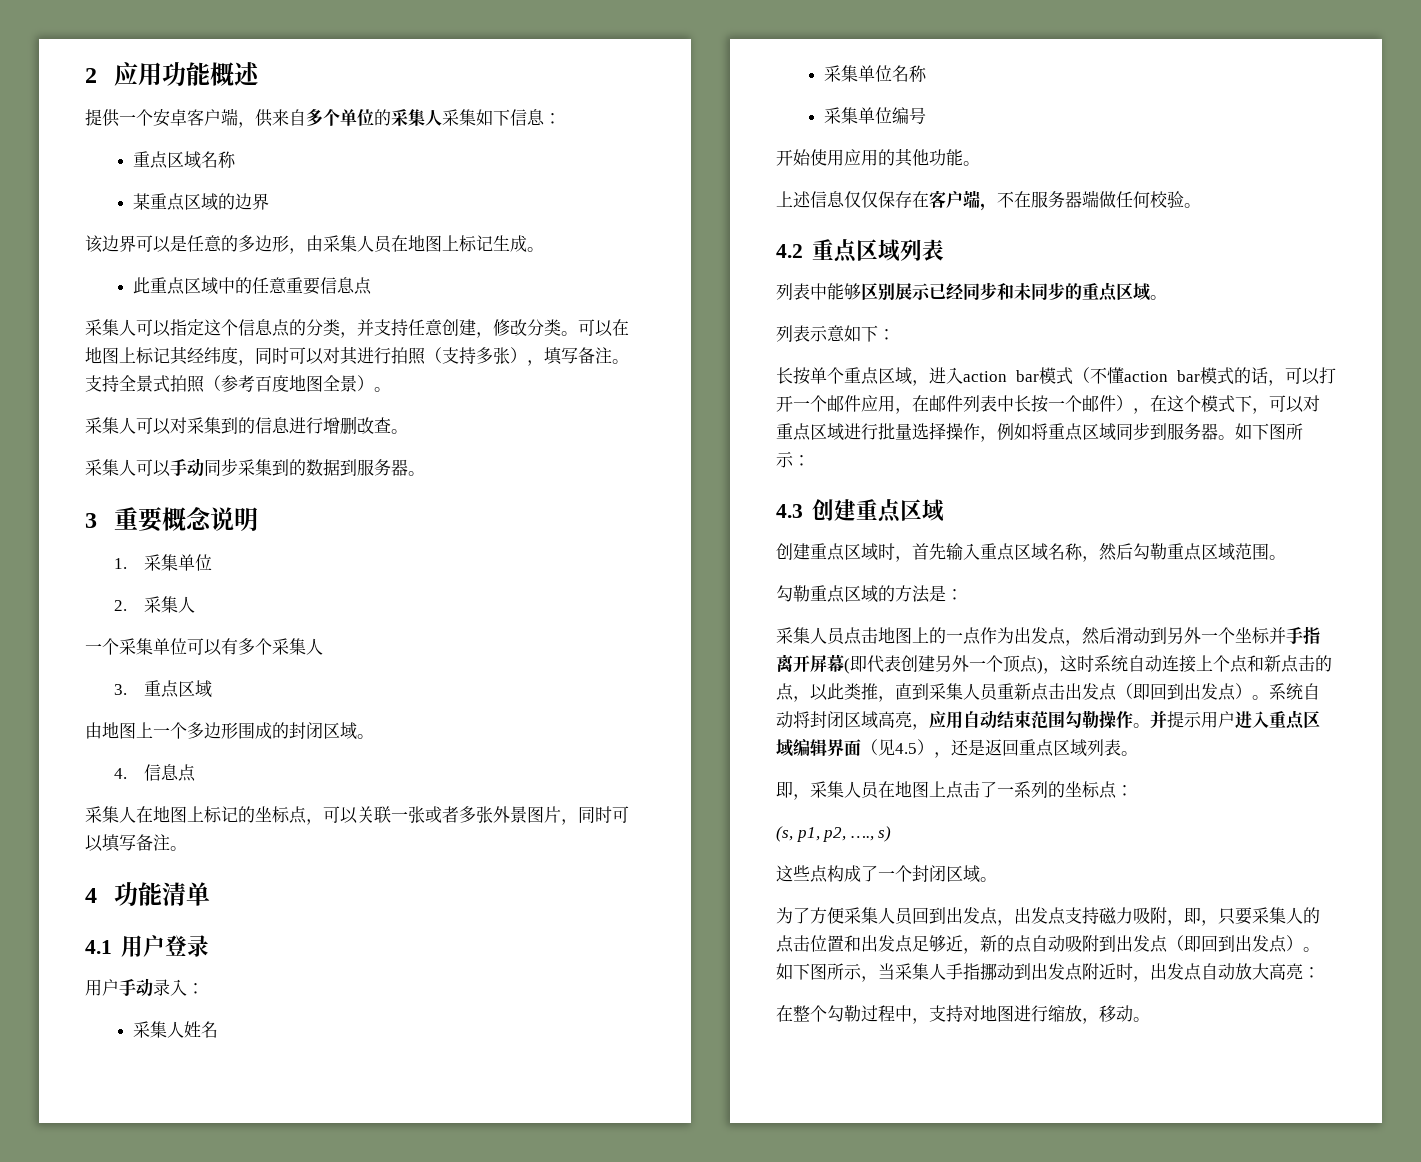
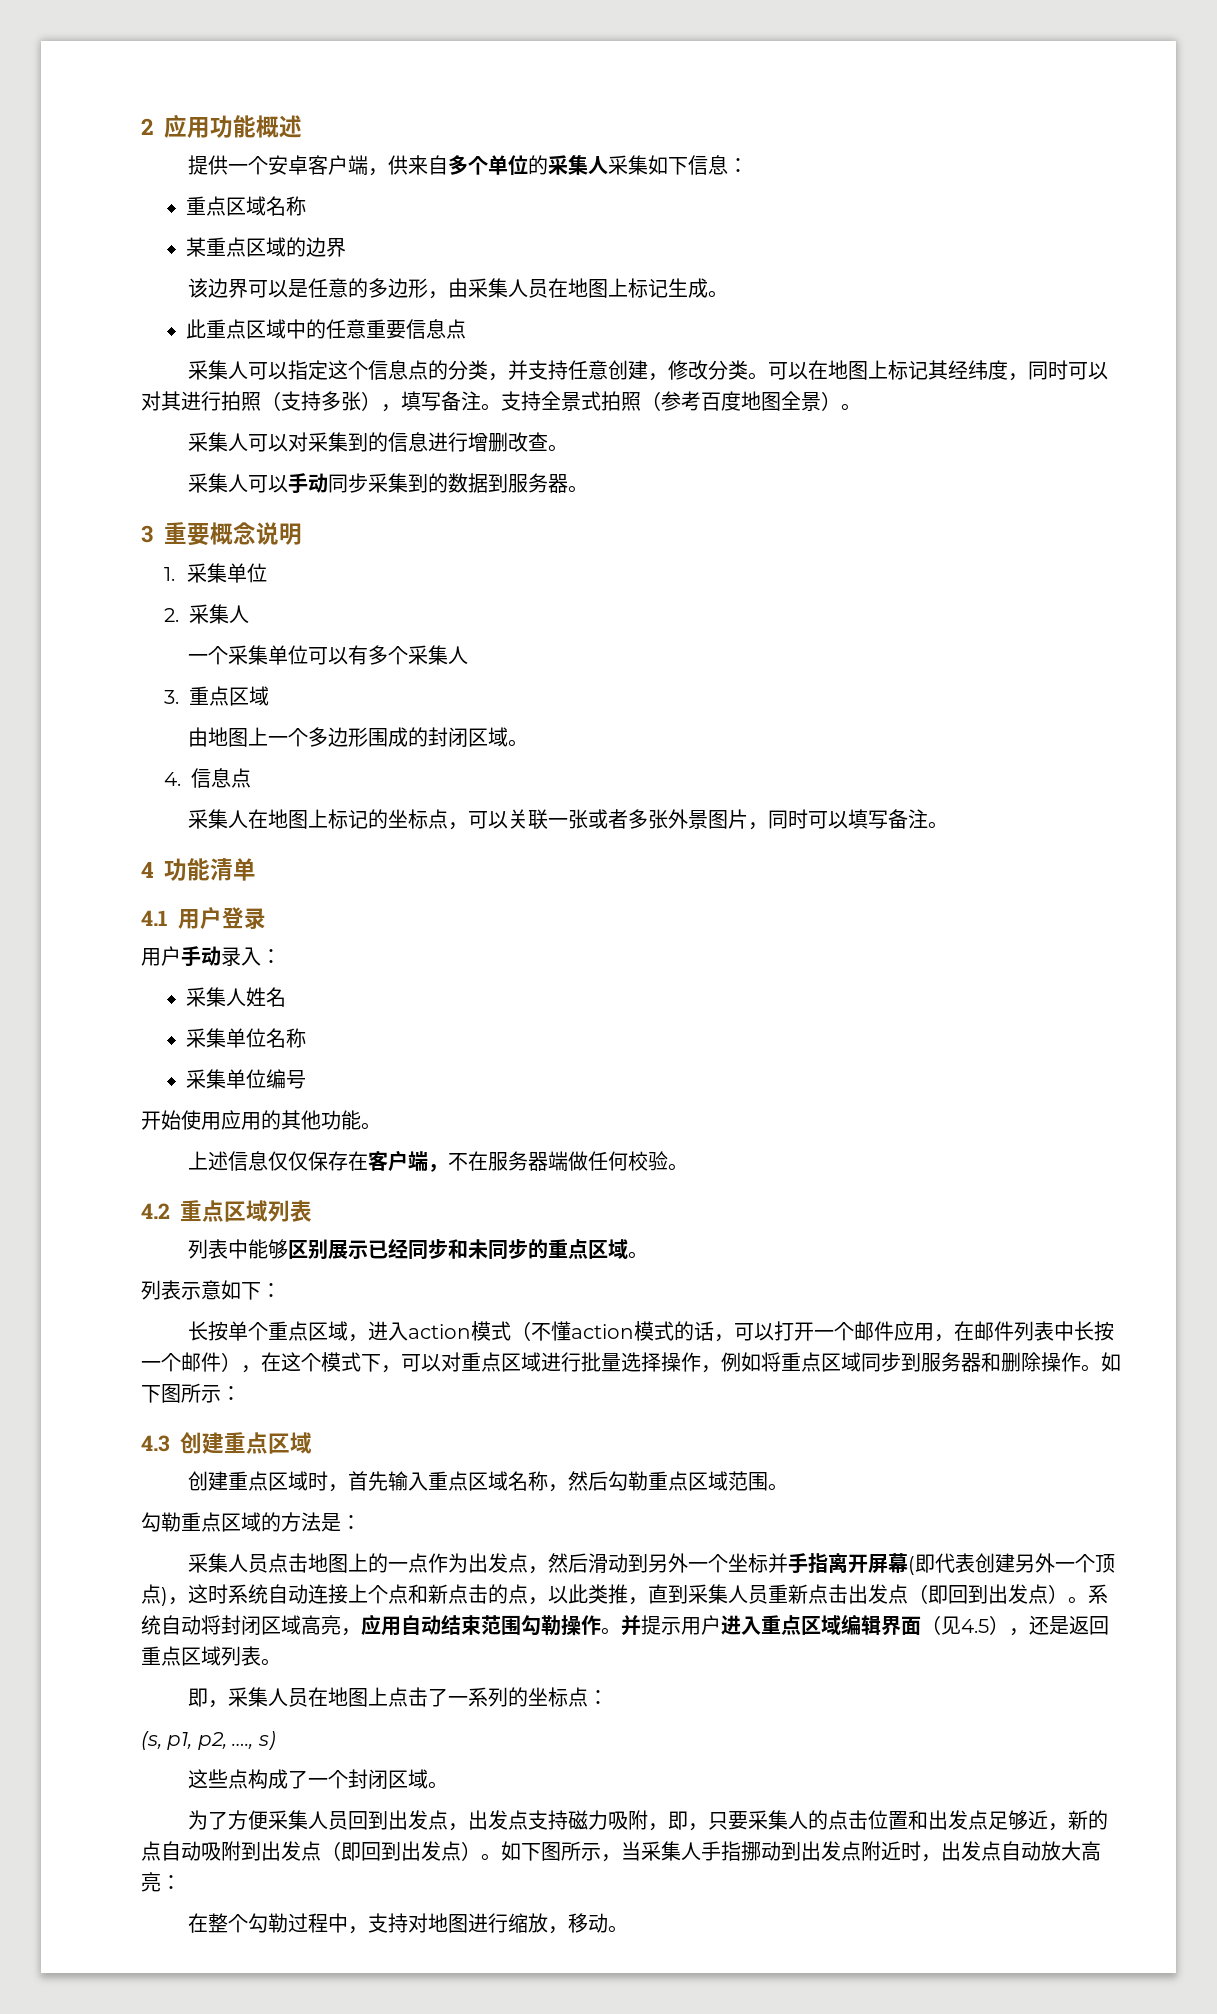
[1016,370,1039,382] bar -> (472, 1331) none
[1177,370,1200,382] bar -> (635, 1331) none
(1218, 431) none -> [981,1352,1081,1372] 和删除操作

